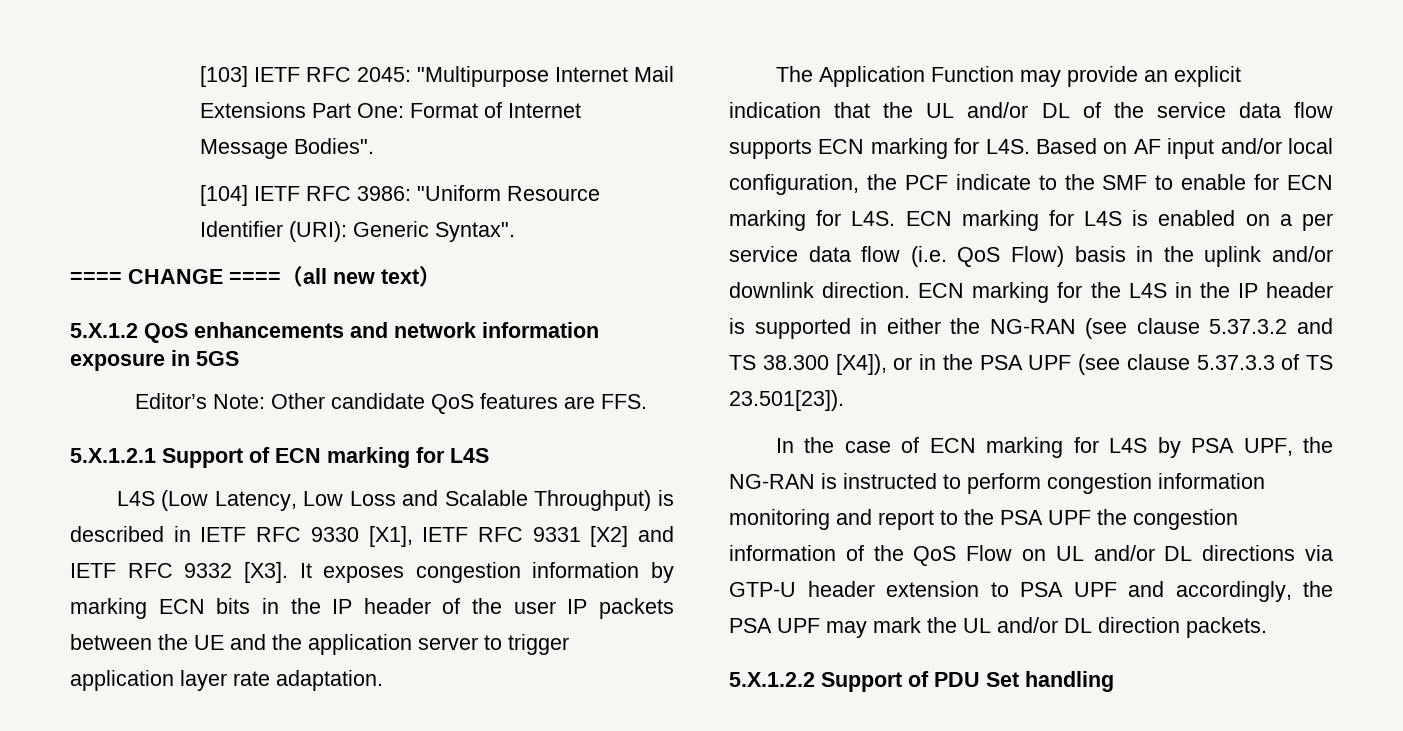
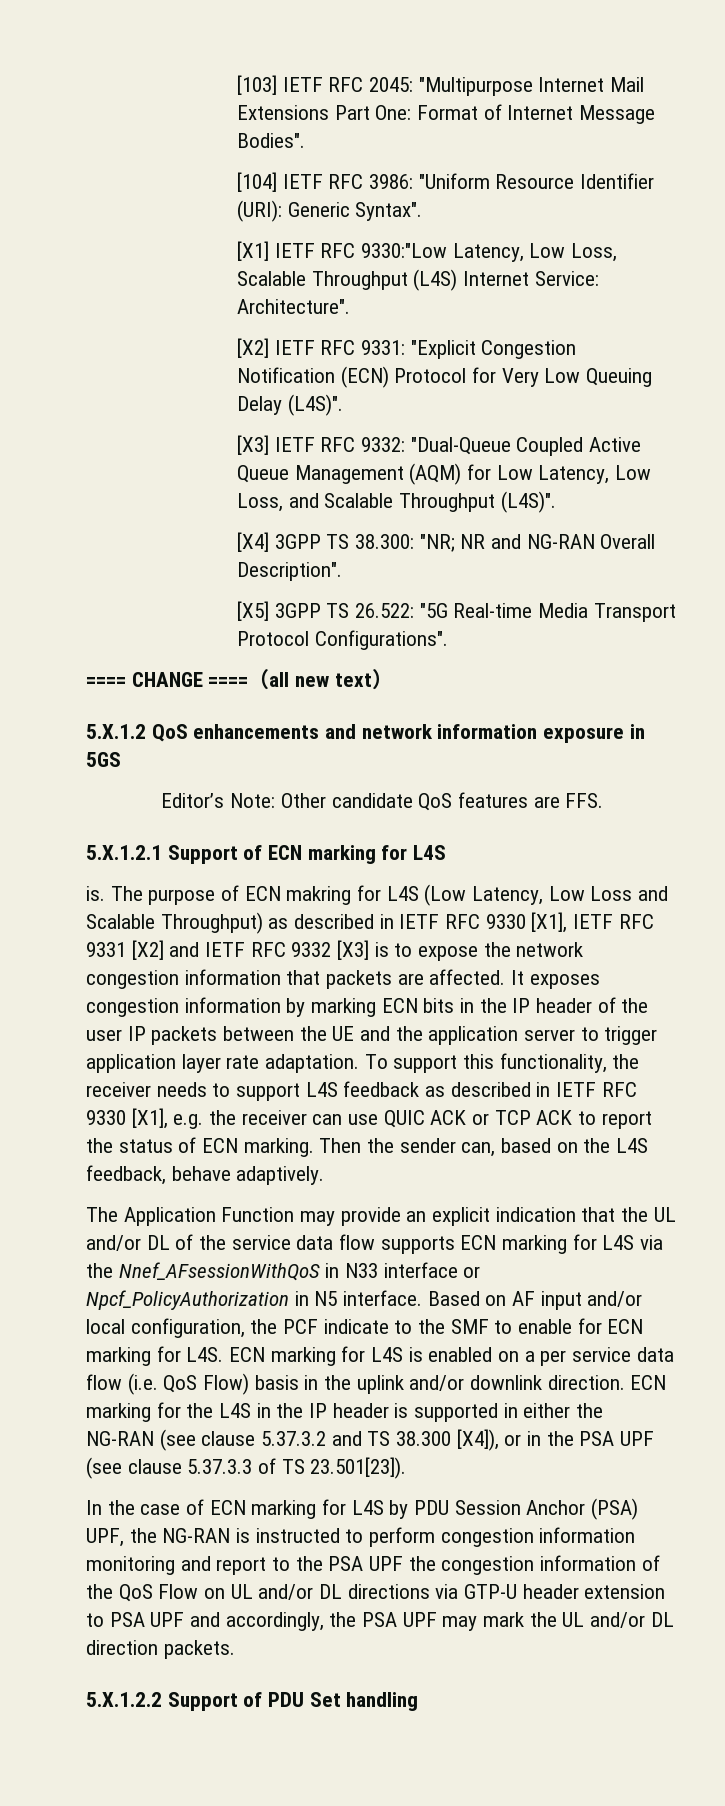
(515, 232) none -> [236,241,617,262] [236,269,599,291] [236,299,350,314] [236,338,577,359] [236,366,652,388] [236,394,343,416] [236,435,641,456] [236,463,651,485] [236,491,556,513] [236,532,656,552] [236,562,342,581] [236,601,676,622] [236,630,448,650] // [X1] IETF RFC 9330:"Low Latency, Low Loss, Scalable Throughput (L4S) Internet Service: Architecture". // [X2] IETF RFC 9331: "Explicit Congestion Notification (ECN) Protocol for Very Low Queuing Delay (L4S)". // [X3] IETF RFC 9332: "Dual-Queue Coupled Active Queue Management (AQM) for Low Latency, Low Loss, and Scalable Throughput (L4S)". // [X4] 3GPP TS 38.300: "NR; NR and NG-RAN Overall Description". // [X5] 3GPP TS 26.522: "5G Real-time Media Transport Protocol Configurations".
(489, 455) none -> [86,885,382,905] is. The purpose of ECN makring for
[658,490,674,506] is -> [268,918,289,929] as
[243,562,288,583] [X3]. -> [337,940,584,961] [86,969,506,989] [X3] is to expose the network congestion information that packets are affected.
(383, 680) none -> [364,1053,640,1073] [86,1081,637,1101] [86,1108,652,1129] [86,1137,649,1157] [86,1165,325,1185] To support this functionality, the receiver needs to support L4S feedback as described in IETF RFC 9330 [X1], e.g. the receiver can use QUIC ACK or TCP ACK to report the status of ECN marking. Then the sender can, based on the L4S feedback, behave adaptively.
[985,139,1030,154] L4S. -> [602,1235,664,1250] [86,1262,481,1281] [86,1290,423,1310] L4S via the Nnef_AFsessionWithQoS in N33 interface or Npcf_PolicyAuthorization in N5 interface.
[1191,438,1235,453] PSA -> [414,1498,639,1520] PDU Session Anchor (PSA)

